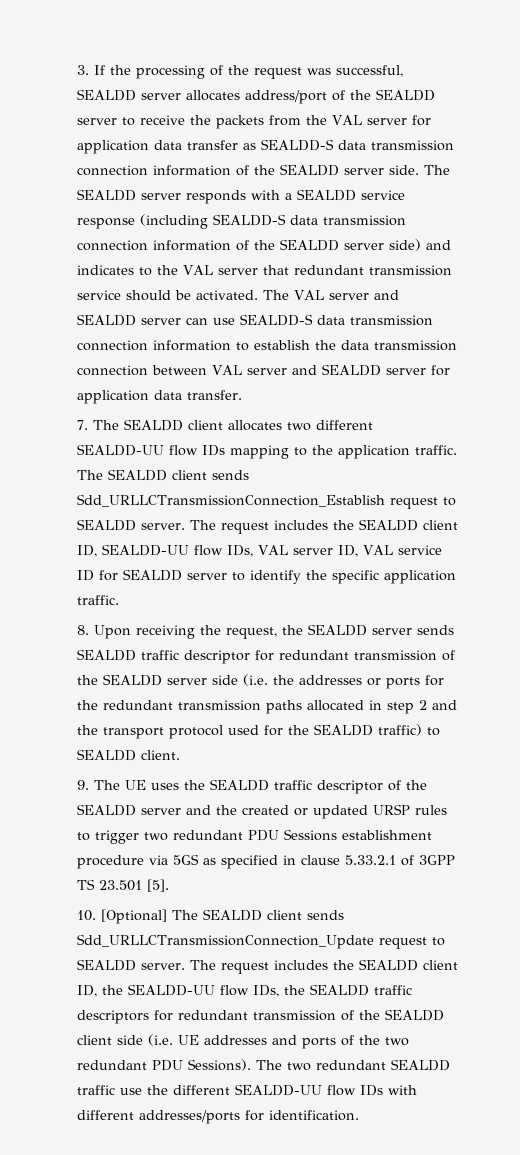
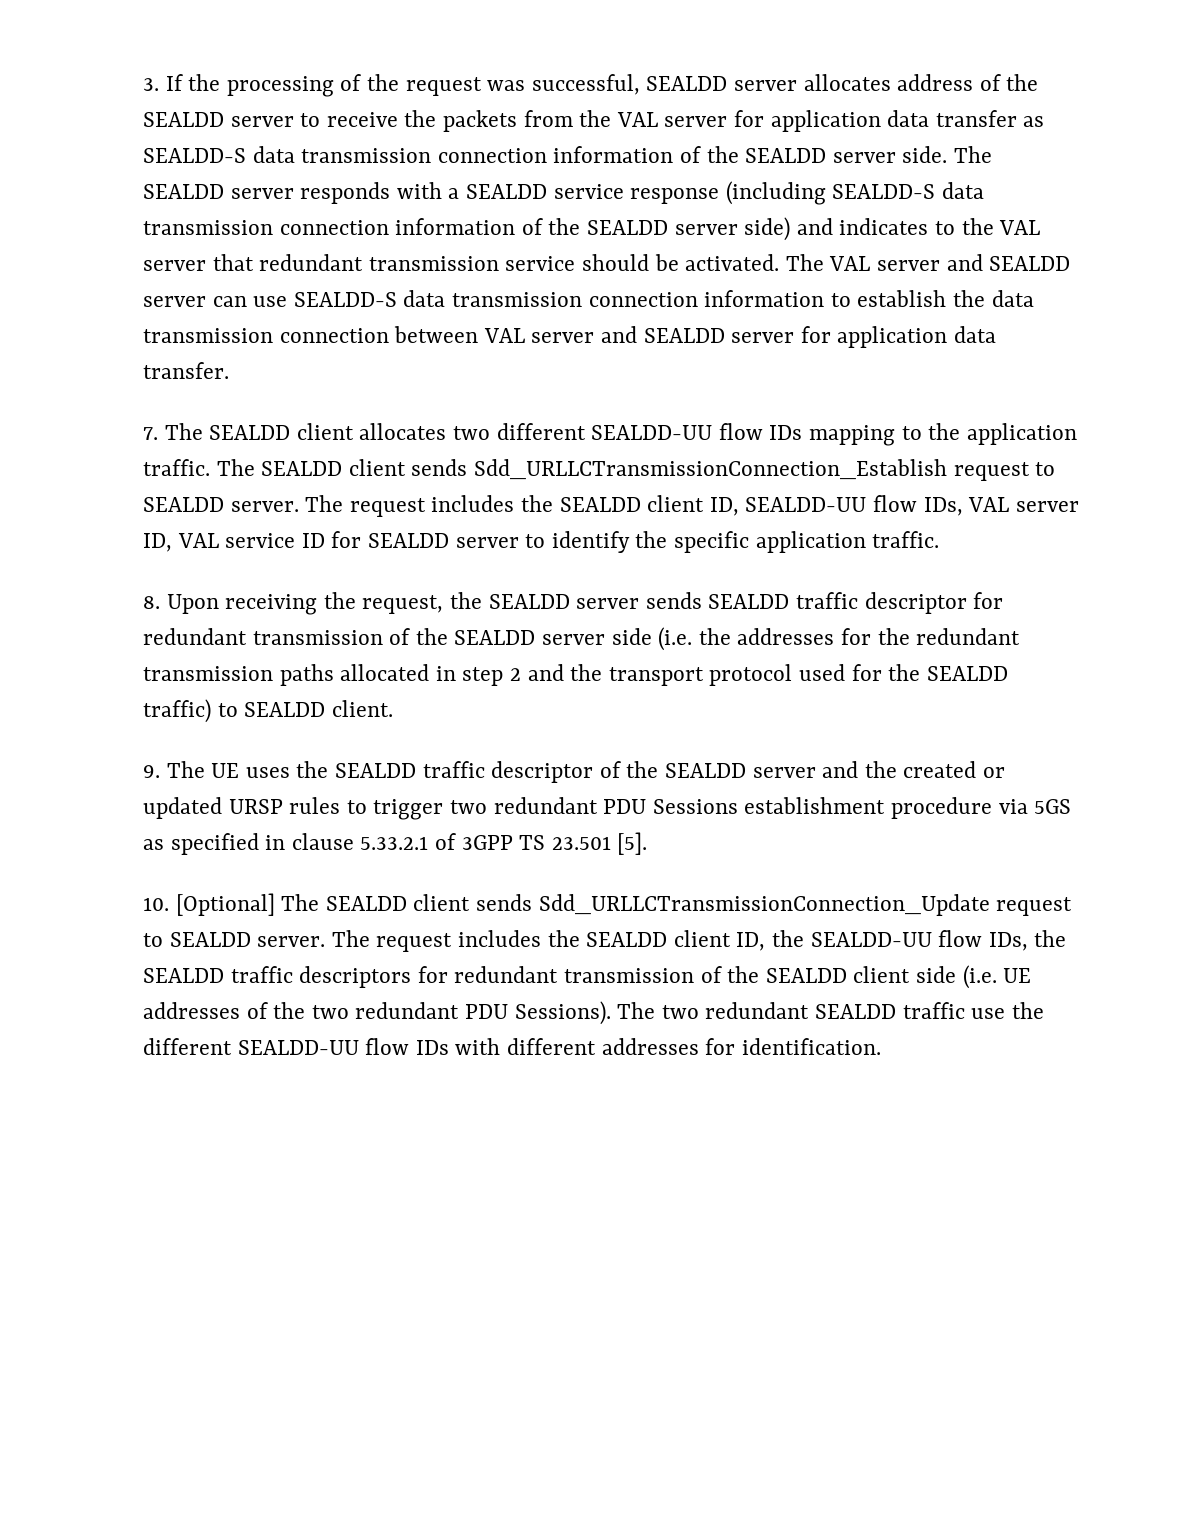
[244,90,327,104] address/port -> [897,74,974,91] address
[366,677,420,689] or ports -> (835, 636) none
[271,1035,336,1049] and ports -> (240, 1010) none
[138,1110,240,1124] addresses/ports -> [601,1038,699,1055] addresses

